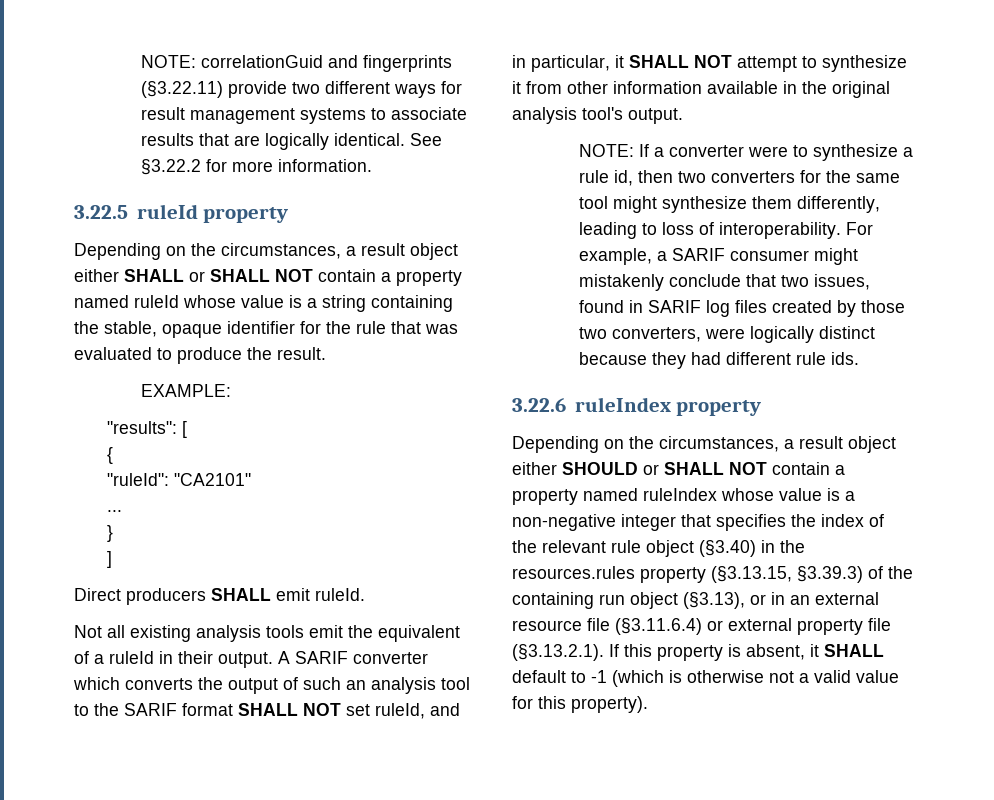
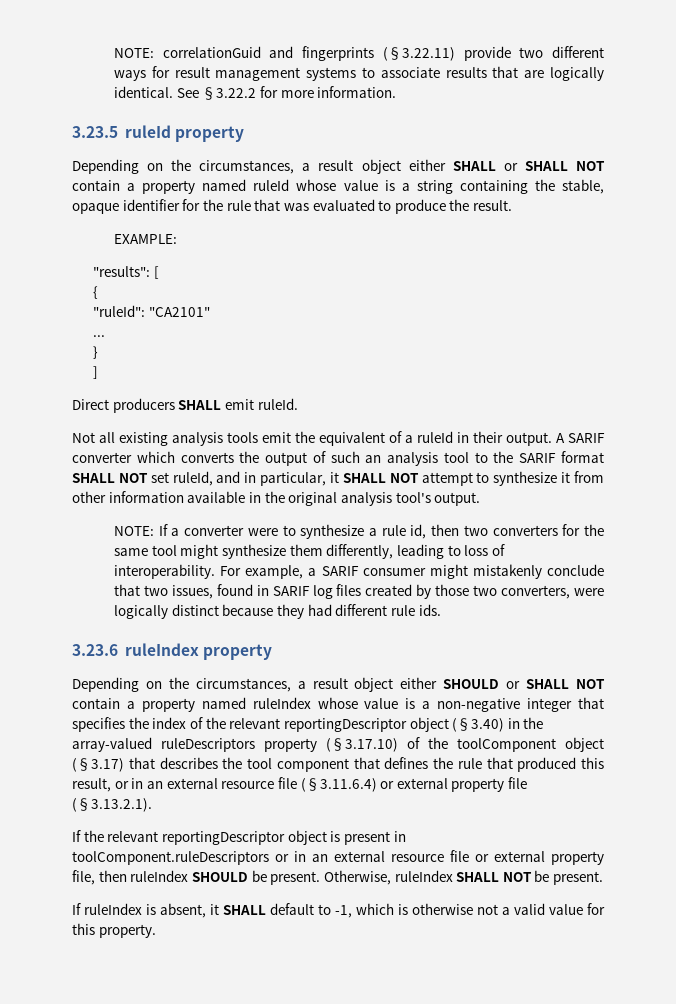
[74,205,128,219] 3.22.5 -> [72,126,118,138] 3.23.5
[512,398,566,412] 3.22.6 -> [72,644,118,656] 3.23.6
[611,540,641,553] rule -> [283,718,407,732] reportingDescriptor
[512,566,913,583] [512,592,745,609] resources.rules property (§3.13.15, §3.39.3) of the containing run object (§3.13), -> [72,737,604,752] [72,757,604,772] [72,778,111,792] array-valued ruleDescriptors property (§3.17.10) of the toolComponent object (§3.17) that describes the tool component that defines the rule that produced this result,
[609,644,723,661] If this property -> [72,830,406,845] [72,850,604,865] [72,870,604,885] [72,903,142,915] // If the relevant reportingDescriptor object is present in toolComponent.ruleDescriptors or in an external resource file or external property file, then ruleIndex SHOULD be present. Otherwise, ruleIndex SHALL NOT be present. // If ruleIndex
[591,670,664,687] -1 (which -> [335,903,394,918] -1, which
[571,696,648,713] property). -> [98,924,156,938] property.

